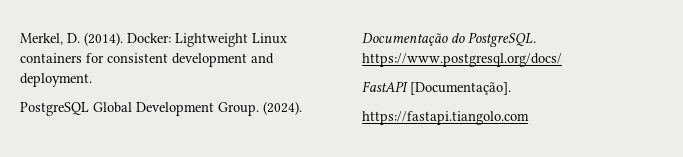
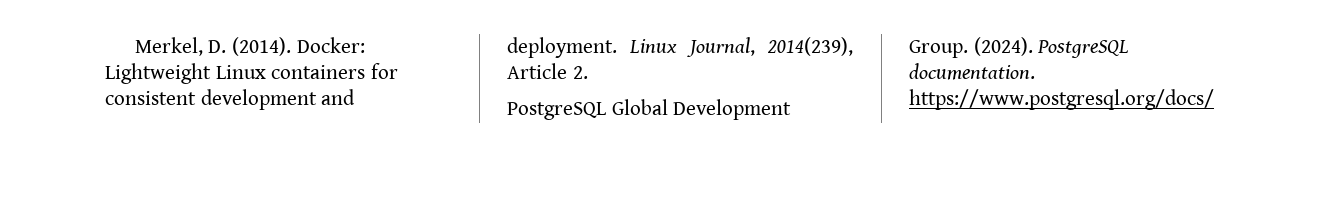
(92, 80) none -> [629,37,853,57] [507,63,588,79] Linux Journal, 2014(239), Article 2.
[362,32,536,47] [362,53,562,67] [362,81,511,95] [362,111,529,125] Documentação do PostgreSQL. https://www.postgresql.org/docs/ // FastAPI [Documentação]. // https://fastapi.tiangolo.com -> [1037,40,1130,58] [909,63,1035,80] [909,89,1214,110] PostgreSQL documentation. https://www.postgresql.org/docs/

